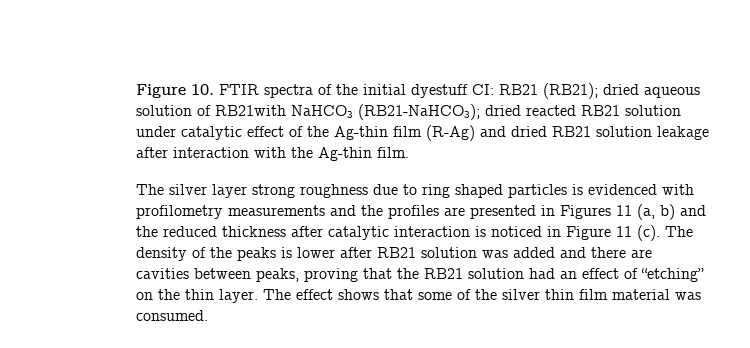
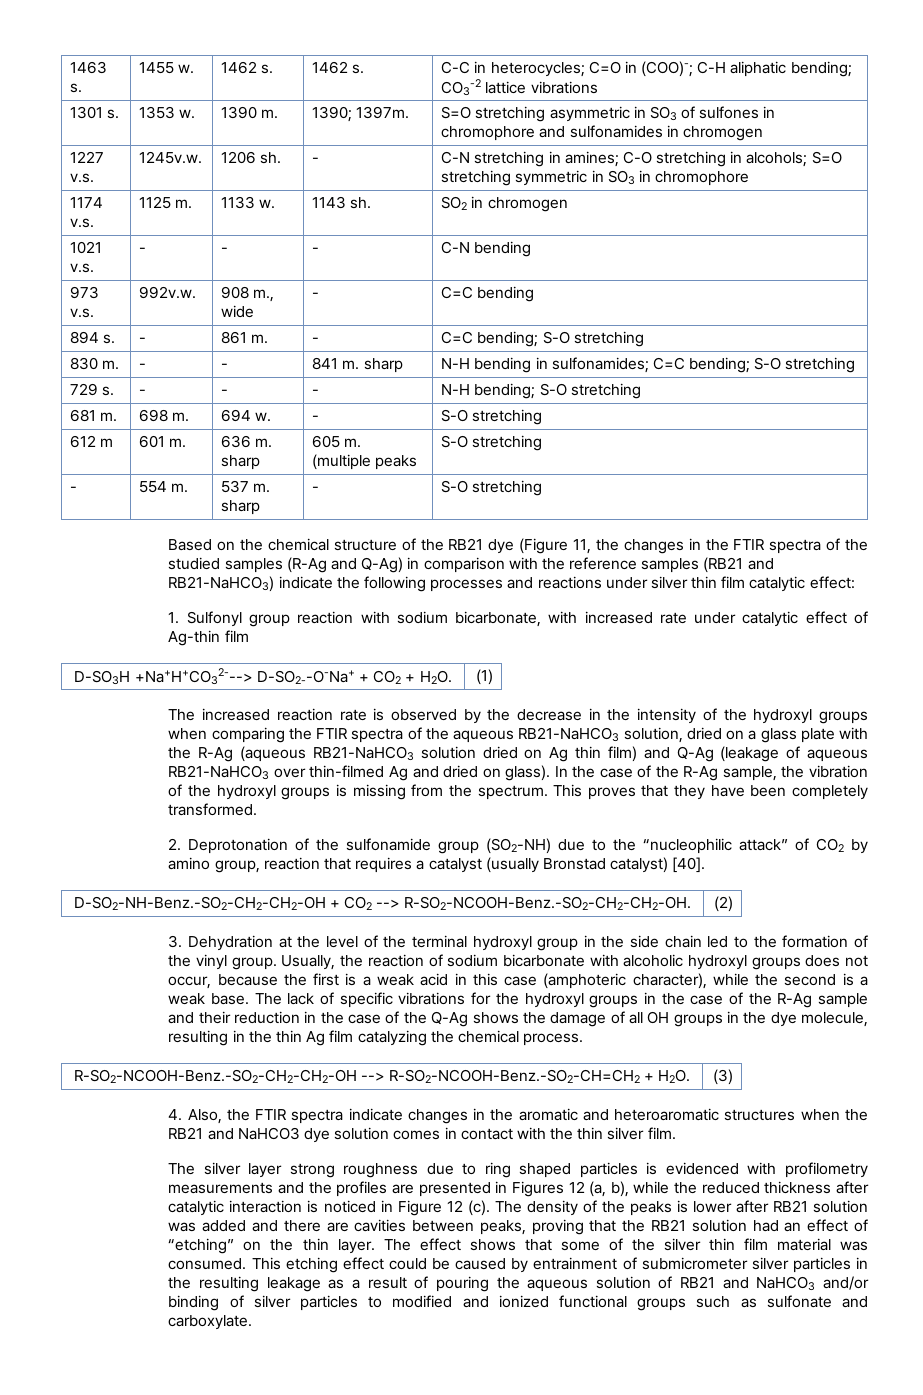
[136,83,701,99] [136,104,682,120] Figure 10. FTIR spectra of the initial dyestuff CI: RB21 (RB21); dried aqueous solution of RB21with NaHCO3 (RB21-NaHCO3); dried reacted RB21 solution -> [70,61,108,74] [70,83,83,93] [139,62,195,74] [221,61,274,74] [312,61,365,74] [441,61,852,77] [441,79,598,96] [70,106,120,119] [139,106,196,119] [221,106,279,119] [312,106,410,122] [441,106,776,122] [441,125,763,141] [70,151,105,163] [70,173,95,183] [139,151,203,164] [221,151,282,164] [312,157,320,163] [441,151,842,167] [441,170,750,186] [70,197,104,208] [70,218,95,228] [139,196,193,209] [221,196,276,209] [312,196,372,209] [441,196,568,212] [70,241,103,254] [70,263,95,273] [139,247,147,253] [221,247,229,253] [312,247,320,253] [441,241,532,257] [70,286,100,299] [70,308,95,318] [139,286,197,299] [221,286,275,302] [221,305,255,318] [312,292,320,298] [441,286,535,302] [70,331,116,344] [139,337,147,343] [221,331,269,344] [312,337,320,343] [441,331,644,347] [70,357,120,370] [139,363,147,369] [221,363,229,369] [312,357,403,373] [441,357,856,373] [70,383,115,396] [139,389,147,395] [221,389,229,395] [312,389,320,395] [441,383,641,399] [70,409,118,422] [139,409,190,422] [221,409,272,422] [312,415,320,421] [441,409,543,425] [70,435,114,448] [139,435,187,448] [221,435,273,448] [221,455,261,470] [312,435,362,448] [312,454,418,470] [441,435,543,451] [70,486,78,492] [139,481,189,493] [221,480,271,493] [221,500,261,515] [312,486,320,492] [441,480,543,496] [168,538,869,554] [168,557,774,573] [168,576,855,592] [168,611,687,627] 1463 s. | 1455 w. | 1462 s. | 1462 s. | C-C in heterocycles; C=O in (COO)-; C-H aliphatic bending; CO3-2 lattice vibrations // 1301 s. | 1353 w. | 1390 m. | 1390; 1397m. | S=O stretching asymmetric in SO3 of sulfones in chromophore and sulfonamides in chromogen // 1227 v.s. | 1245v.w. | 1206 sh. | - | C-N stretching in amines; C-O stretching in alcohols; S=O stretching symmetric in SO3 in chromophore // 1174 v.s. | 1125 m. | 1133 w. | 1143 sh. | SO2 in chromogen // 1021 v.s. | - | - | - | C-N bending // 973 v.s. | 992v.w. | 908 m., wide | - | C=C bending // 894 s. | - | 861 m. | - | C=C bending; S-O stretching // 830 m. | - | - | 841 m. sharp | N-H bending in sulfonamides; C=C bending; S-O stretching // 729 s. | - | - | - | N-H bending; S-O stretching // 681 m. | 698 m. | 694 w. | - | S-O stretching // 612 m | 601 m. | 636 m. sharp | 605 m. (multiple peaks | S-O stretching // - | 554 m. | 537 m. sharp | - | S-O stretching // Based on the chemical structure of the RB21 dye (Figure 11, the changes in the FTIR spectra of the studied samples (R-Ag and Q-Ag) in comparison with the reference samples (RB21 and RB21-NaHCO3) indicate the following processes and reactions under silver thin film catalytic effect: // 1. Sulfonyl group reaction with sodium bicarbonate, with increased rate
[307,126,330,137] the -> (869, 617) none
[426,125,710,141] [136,147,373,161] (R-Ag) and dried RB21 solution leakage after interaction with the Ag-thin -> [74,668,452,685] [475,669,493,685] [168,708,868,724] [168,727,868,743] [168,746,868,762] [168,765,868,781] [168,784,869,800] [168,803,258,816] [168,838,869,854] [168,857,706,873] [73,896,692,910] [713,896,733,912] [168,935,868,951] [168,954,868,970] [168,973,868,989] [168,992,868,1008] [168,1011,868,1027] [168,1030,584,1046] [73,1069,691,1083] [712,1069,733,1085] [168,1108,868,1124] [168,1127,645,1143] // D-SO3H +Na+H+CO32---> D-SO2--O-Na+ + CO2 + H2O. | (1) // The increased reaction rate is observed by the decrease in the intensity of the hydroxyl groups when comparing the FTIR spectra of the aqueous RB21-NaHCO3 solution, dried on a glass plate with the R-Ag (aqueous RB21-NaHCO3 solution dried on Ag thin film) and Q-Ag (leakage of aqueous RB21-NaHCO3 over thin-filmed Ag and dried on glass). In the case of the R-Ag sample, the vibration of the hydroxyl groups is missing from the spectrum. This proves that they have been completely transformed. // 2. Deprotonation of the sulfonamide group (SO2-NH) due to the “nucleophilic attack” of CO2 by amino group, reaction that requires a catalyst (usually Bronstad catalyst) [40]. // D-SO2-NH-Benz.-SO2-CH2-CH2-OH + CO2 --> R-SO2-NCOOH-Benz.-SO2-CH2-CH2-OH. | (2) // 3. Dehydration at the level of the terminal hydroxyl group in the side chain led to the formation of the vinyl group. Usually, the reaction of sodium bicarbonate with alcoholic hydroxyl groups does not occur, because the first is a weak acid in this case (amphoteric character), while the second is a weak base. The lack of specific vibrations for the hydroxyl groups in the case of the R-Ag sample and their reduction in the case of the Q-Ag shows the damage of all OH groups in the dye molecule, resulting in the thin Ag film catalyzing the chemical process. // R-SO2-NCOOH-Benz.-SO2-CH2-CH2-OH --> R-SO2-NCOOH-Benz.-SO2-CH=CH2 + H2O. | (3) // 4. Also, the FTIR spectra indicate changes in the aromatic and heteroaromatic structures when the RB21 and NaHCO3 dye solution comes in contact with the thin silver
[616,204,707,220] 11 (a, b) and -> [568,1181,670,1197] 12 (a, b), while
[616,226,633,237] 11 -> [446,1200,463,1212] 12
(209, 315) none -> [251,1257,868,1273] [168,1276,870,1292] [168,1295,868,1311] [168,1315,253,1330] This etching effect could be caused by entrainment of submicrometer silver particles in the resulting leakage as a result of pouring the aqueous solution of RB21 and NaHCO3 and/or binding of silver particles to modified and ionized functional groups such as sulfonate and carboxylate.

